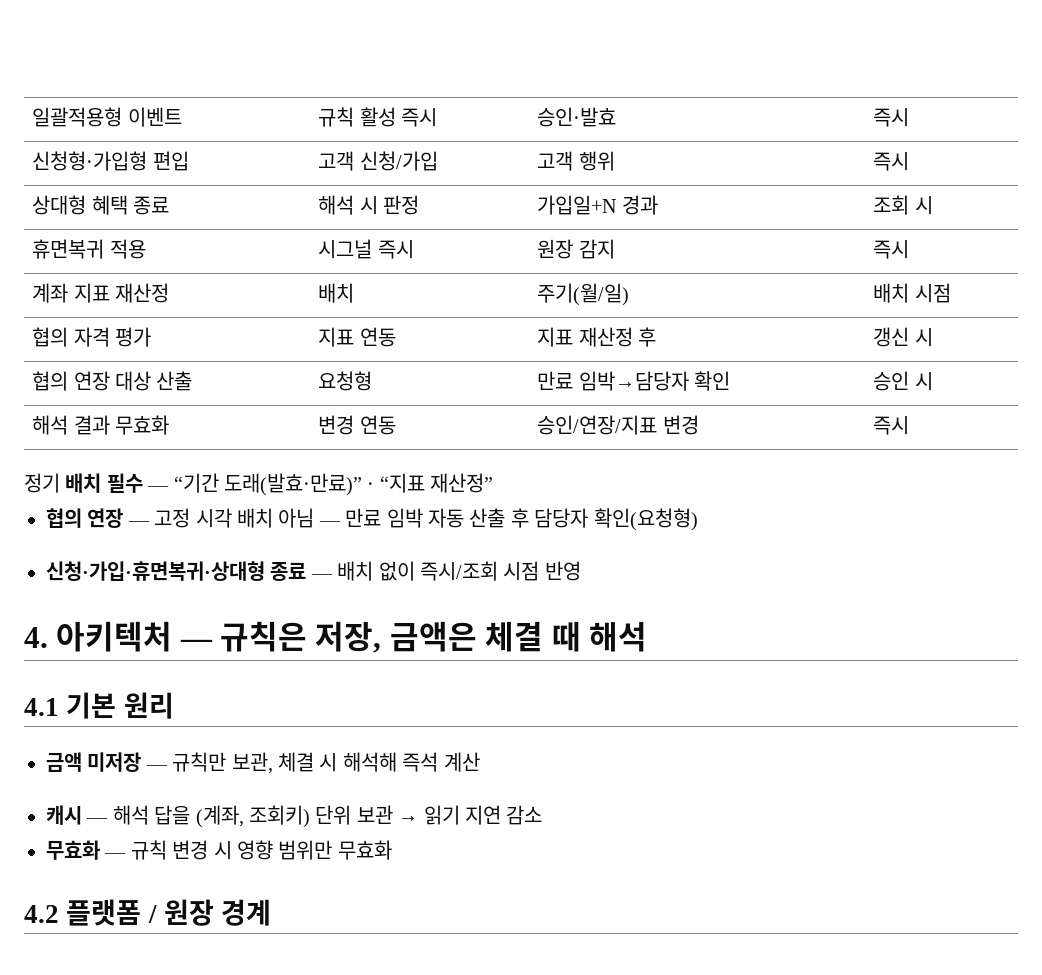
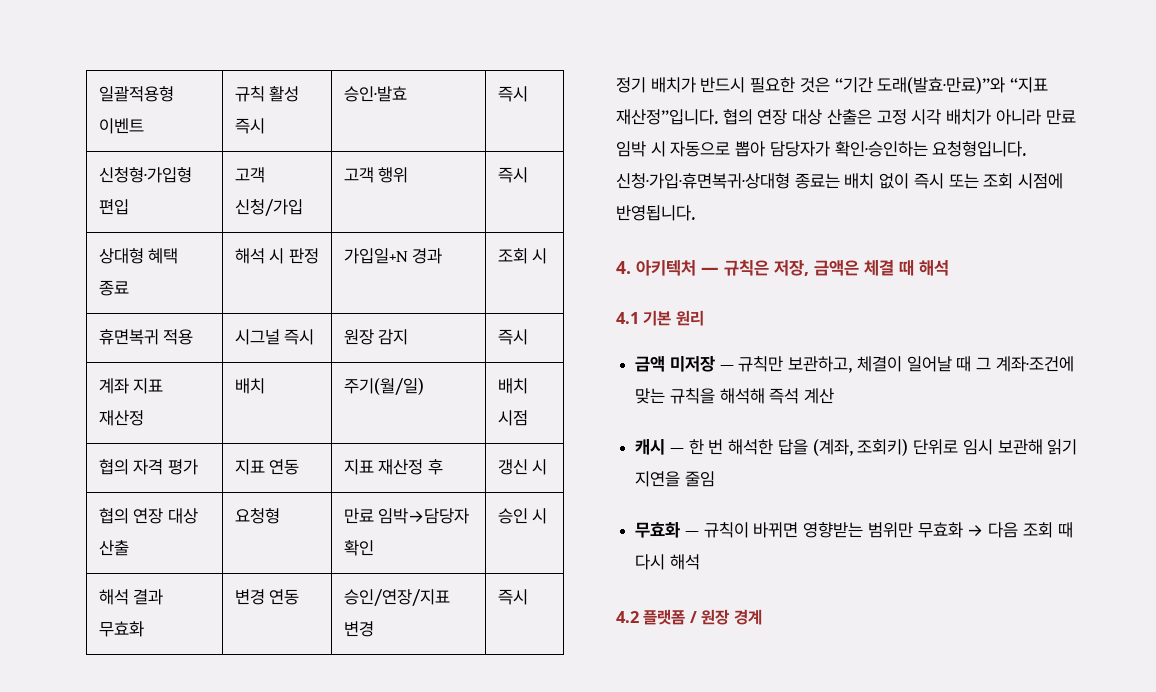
[65,473,494,496] [46,508,698,531] [46,561,581,581] 배치 필수 — “기간 도래(발효·만료)” · “지표 재산정” // 협의 연장 — 고정 시각 배치 아님 — 만료 임박 자동 산출 후 담당자 확인(요청형) // 신청·가입·휴면복귀·상대형 종료 — 배치 없이 즉시/조회 시점 반영 -> [650,77,1049,94] [616,109,1076,125] [616,141,1027,157] [616,173,1064,189] [616,205,695,221] 배치가 반드시 필요한 것은 “기간 도래(발효·만료)”와 “지표 재산정”입니다. 협의 연장 대상 산출은 고정 시각 배치가 아니라 만료 임박 시 자동으로 뽑아 담당자가 확인·승인하는 요청형입니다. 신청·가입·휴면복귀·상대형 종료는 배치 없이 즉시 또는 조회 시점에 반영됩니다.
[231,752,338,774] 보관, 체결 시 -> [788,356,1074,373] [635,388,715,404] 보관하고, 체결이 일어날 때 그 계좌·조건에 맞는 규칙을
[112,805,543,828] [46,840,392,860] 해석 답을 (계좌, 조회키) 단위 보관 → 읽기 지연 감소 // 무효화 — 규칙 변경 시 영향 범위만 무효화 -> [688,439,1078,456] [635,471,715,487] [635,522,1073,538] [635,554,700,570] 한 번 해석한 답을 (계좌, 조회키) 단위로 임시 보관해 읽기 지연을 줄임 // 무효화 — 규칙이 바뀌면 영향받는 범위만 무효화 → 다음 조회 때 다시 해석

